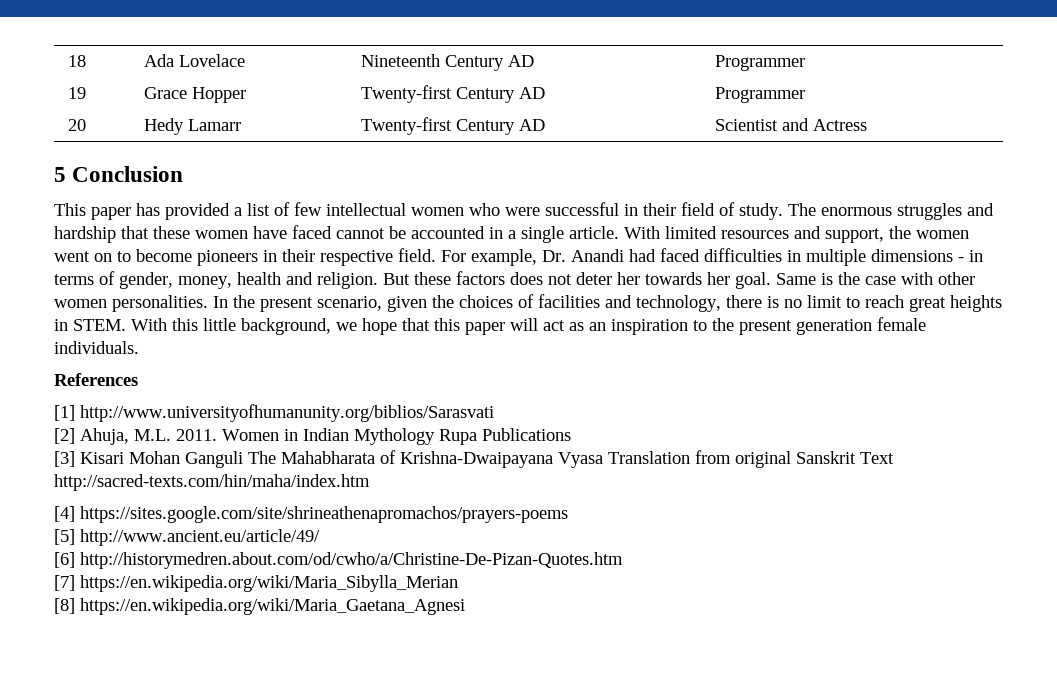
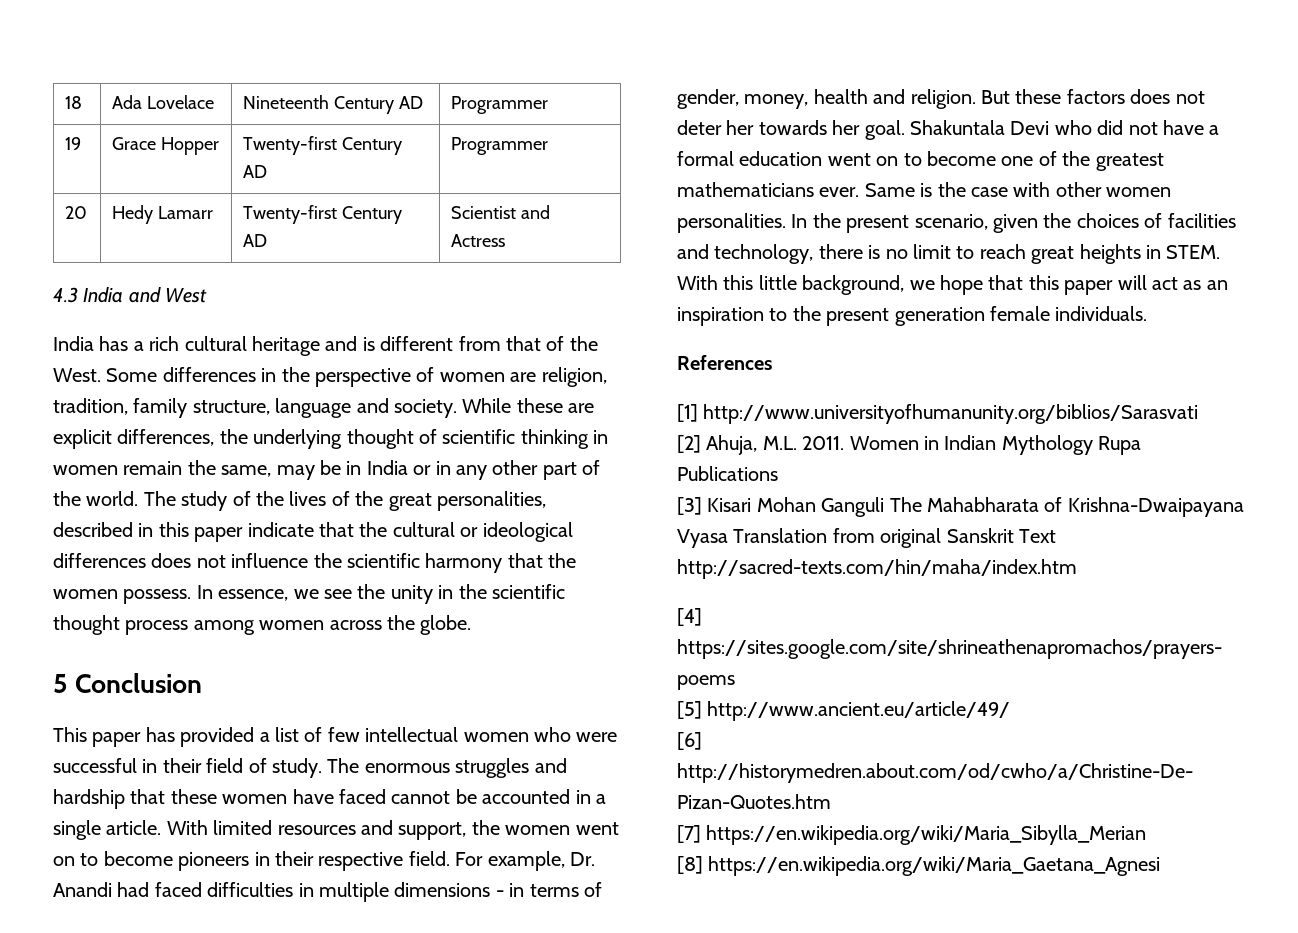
(868, 125) none -> [53,287,208,303] [53,336,598,356] [53,367,607,387] [53,398,595,418] [53,429,609,449] [53,460,601,480] [53,491,546,511] [53,522,573,542] [53,553,577,573] [53,584,565,604] [53,615,472,635] // 4.3 India and West // India has a rich cultural heritage and is different from that of the West. Some differences in the perspective of women are religion, tradition, family structure, language and society. While these are explicit differences, the underlying thought of scientific thinking in women remain the same, may be in India or in any other part of the world. The study of the lives of the great personalities, described in this paper indicate that the cultural or ideological differences does not influence the scientific harmony that the women possess. In essence, we see the unity in the scientific thought process among women across the globe.
(771, 280) none -> [910,120,1220,135] [677,151,1164,171] [677,182,860,197] Shakuntala Devi who did not have a formal education went on to become one of the greatest mathematicians ever.

